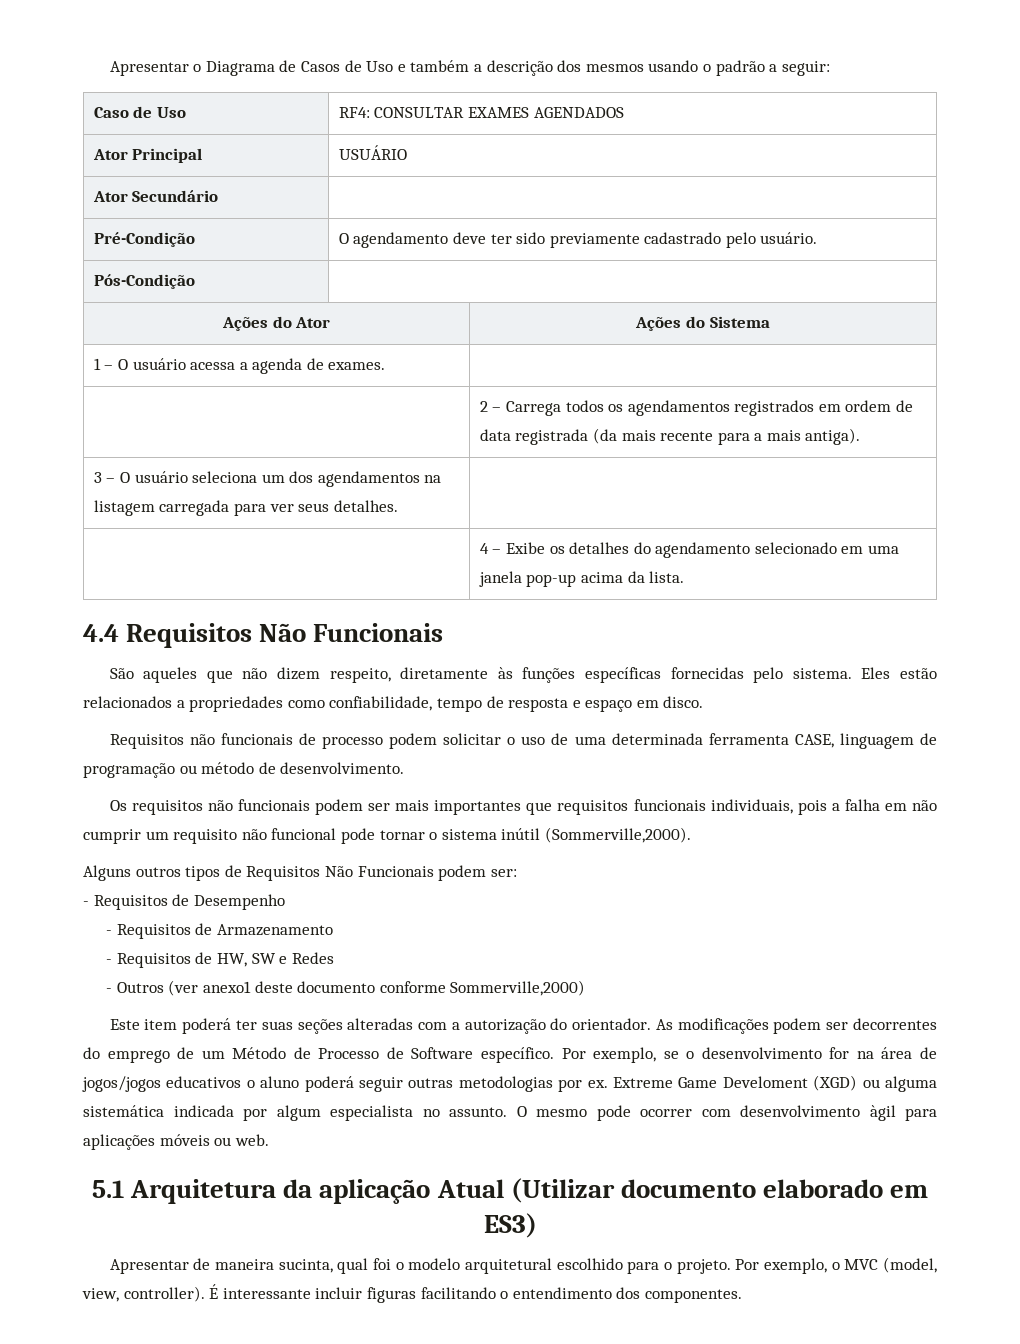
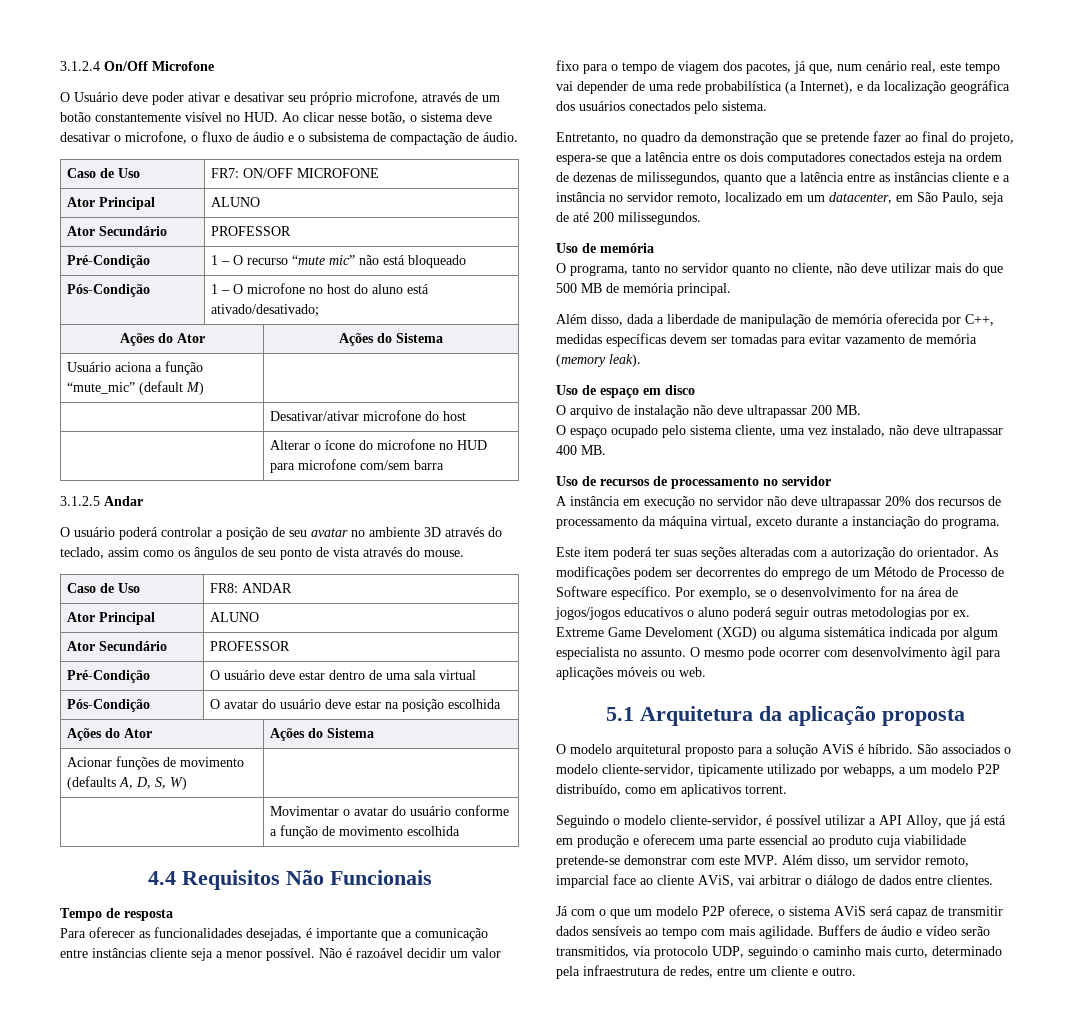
[109,60,830,76] [93,106,186,118] [338,107,624,118] [92,148,203,163] [338,145,407,160] [92,190,219,202] [93,232,195,247] [338,232,818,248] [93,274,195,289] [221,316,331,331] [635,316,770,331] [93,358,386,374] [479,400,914,416] [479,428,861,445] [93,471,442,487] [93,500,398,516] [479,542,900,558] [478,571,685,587] [83,623,444,648] [109,667,938,683] [83,696,704,712] [109,733,937,749] [83,762,405,778] [109,799,937,815] [83,827,691,844] [83,865,517,881] [83,894,285,910] [106,923,333,939] [106,952,334,968] [106,980,586,996] Apresentar o Diagrama de Casos de Uso e também a descrição dos mesmos usando o padrão a seguir: // Caso de Uso | RF4: CONSULTAR EXAMES AGENDADOS // Ator Principal | USUÁRIO // Ator Secundário | // Pré-Condição | O agendamento deve ter sido previamente cadastrado pelo usuário. // Pós-Condição | // Ações do Ator | Ações do Sistema // 1 – O usuário acessa a agenda de exames. | // | 2 – Carrega todos os agendamentos registrados em ordem de data registrada (da mais recente para a mais antiga). // 3 – O usuário seleciona um dos agendamentos na listagem carregada para ver seus detalhes. | // | 4 – Exibe os detalhes do agendamento selecionado em uma janela pop-up acima da lista. // 4.4 Requisitos Não Funcionais // São aqueles que não dizem respeito, diretamente às funções específicas fornecidas pelo sistema. Eles estão relacionados a propriedades como confiabilidade, tempo de resposta e espaço em disco. // Requisitos não funcionais de processo podem solicitar o uso de uma determinada ferramenta CASE, linguagem de programação ou método de desenvolvimento. // Os requisitos não funcionais podem ser mais importantes que requisitos funcionais individuais, pois a falha em não cumprir um requisito não funcional pode tornar o sistema inútil (Sommerville,2000). // Alguns outros tipos de Requisitos Não Funcionais podem ser: // - Requisitos de Desempenho // - Requisitos de Armazenamento // - Requisitos de HW, SW e Redes // - Outros (ver anexo1 deste documento conforme Sommerville,2000) -> [60,61,214,71] [60,91,500,105] [60,112,492,124] [60,131,518,145] [66,168,140,178] [210,168,379,178] [66,197,155,210] [210,197,260,207] [66,226,167,236] [210,226,291,236] [66,255,150,268] [210,255,466,268] [66,284,150,297] [210,283,429,294] [210,304,319,317] [119,333,205,346] [338,333,443,346] [66,361,203,375] [66,381,204,395] [269,410,466,421] [269,439,487,450] [269,459,444,473] [60,496,143,506] [60,527,502,540] [60,547,464,560] [66,583,140,593] [209,583,292,593] [66,612,155,625] [209,612,259,622] [66,641,167,651] [209,641,290,651] [66,670,150,683] [209,670,476,680] [66,699,150,712] [209,699,501,712] [66,728,152,741] [269,728,374,741] [66,756,244,770] [66,776,187,790] [269,805,509,816] [269,825,460,839] [147,870,432,890] [60,908,173,921] [60,927,488,941] [60,948,501,961] [556,60,1000,74] [556,80,1010,94] [556,101,767,114] [556,131,1014,145] [556,152,1002,165] [556,172,1010,185] [556,192,1004,205] [556,212,701,225] [556,243,654,253] [556,263,1003,276] [556,283,731,296] [556,313,994,327] [556,333,977,347] [556,354,641,367] [556,385,695,398] [556,405,861,418] [556,425,1003,438] [556,445,606,455] [556,476,831,489] [556,496,1001,509] [556,516,1000,529] 3.1.2.4 On/Off Microfone // O Usuário deve poder ativar e desativar seu próprio microfone, através de um botão constantemente visível no HUD. Ao clicar nesse botão, o sistema deve desativar o microfone, o fluxo de áudio e o subsistema de compactação de áudio. // Caso de Uso | FR7: ON/OFF MICROFONE // Ator Principal | ALUNO // Ator Secundário | PROFESSOR // Pré-Condição | 1 – O recurso “mute mic” não está bloqueado // Pós-Condição | 1 – O microfone no host do aluno está ativado/desativado; // Ações do Ator | Ações do Sistema // Usuário aciona a função “mute_mic” (default M) | // | Desativar/ativar microfone do host // | Alterar o ícone do microfone no HUD para microfone com/sem barra // 3.1.2.5 Andar // O usuário poderá controlar a posição de seu avatar no ambiente 3D através do teclado, assim como os ângulos de seu ponto de vista através do mouse. // Caso de Uso | FR8: ANDAR // Ator Principal | ALUNO // Ator Secundário | PROFESSOR // Pré-Condição | O usuário deve estar dentro de uma sala virtual // Pós-Condição | O avatar do usuário deve estar na posição escolhida // Ações do Ator | Ações do Sistema // Acionar funções de movimento (defaults A, D, S, W) | // | Movimentar o avatar do usuário conforme a função de movimento escolhida // 4.4 Requisitos Não Funcionais // Tempo de resposta // Para oferecer as funcionalidades desejadas, é importante que a comunicação entre instâncias cliente seja a menor possível. Não é razoável decidir um valor fixo para o tempo de viagem dos pacotes, já que, num cenário real, este tempo vai depender de uma rede probabilística (a Internet), e da localização geográfica dos usuários conectados pelo sistema. // Entretanto, no quadro da demonstração que se pretende fazer ao final do projeto, espera-se que a latência entre os dois computadores conectados esteja na ordem de dezenas de milissegundos, quanto que a latência entre as instâncias cliente e a instância no servidor remoto, localizado em um datacenter, em São Paulo, seja de até 200 milissegundos. // Uso de memória // O programa, tanto no servidor quanto no cliente, não deve utilizar mais do que 500 MB de memória principal. // Além disso, dada a liberdade de manipulação de memória oferecida por C++, medidas específicas devem ser tomadas para evitar vazamento de memória (memory leak). // Uso de espaço em disco // O arquivo de instalação não deve ultrapassar 200 MB. // O espaço ocupado pelo sistema cliente, uma vez instalado, não deve ultrapassar 400 MB. // Uso de recursos de processamento no servidor // A instância em execução no servidor não deve ultrapassar 20% dos recursos de processamento da máquina virtual, exceto durante a instanciação do programa.
[436,1178,929,1203] [483,1213,537,1238] [109,1257,938,1274] [82,1284,742,1303] Atual (Utilizar documento elaborado em ES3) // Apresentar de maneira sucinta, qual foi o modelo arquitetural escolhido para o projeto. Por exemplo, o MVC (model, view, controller). É interessante incluir figuras facilitando o entendimento dos componentes. -> [882,709,965,726] [556,744,1011,757] [556,764,1000,777] [556,784,787,797] [556,815,1006,828] [556,834,966,848] [556,855,969,868] [556,874,993,888] [556,905,1003,919] [556,925,990,939] [556,946,1002,959] [556,965,856,979] proposta // O modelo arquitetural proposto para a solução AViS é híbrido. São associados o modelo cliente-servidor, tipicamente utilizado por webapps, a um modelo P2P distribuído, como em aplicativos torrent. // Seguindo o modelo cliente-servidor, é possível utilizar a API Alloy, que já está em produção e oferecem uma parte essencial ao produto cuja viabilidade pretende-se demonstrar com este MVP. Além disso, um servidor remoto, imparcial face ao cliente AViS, vai arbitrar o diálogo de dados entre clientes. // Já com o que um modelo P2P oferece, o sistema AViS será capaz de transmitir dados sensíveis ao tempo com mais agilidade. Buffers de áudio e vídeo serão transmitidos, via protocolo UDP, seguindo o caminho mais curto, determinado pela infraestrutura de redes, entre um cliente e outro.

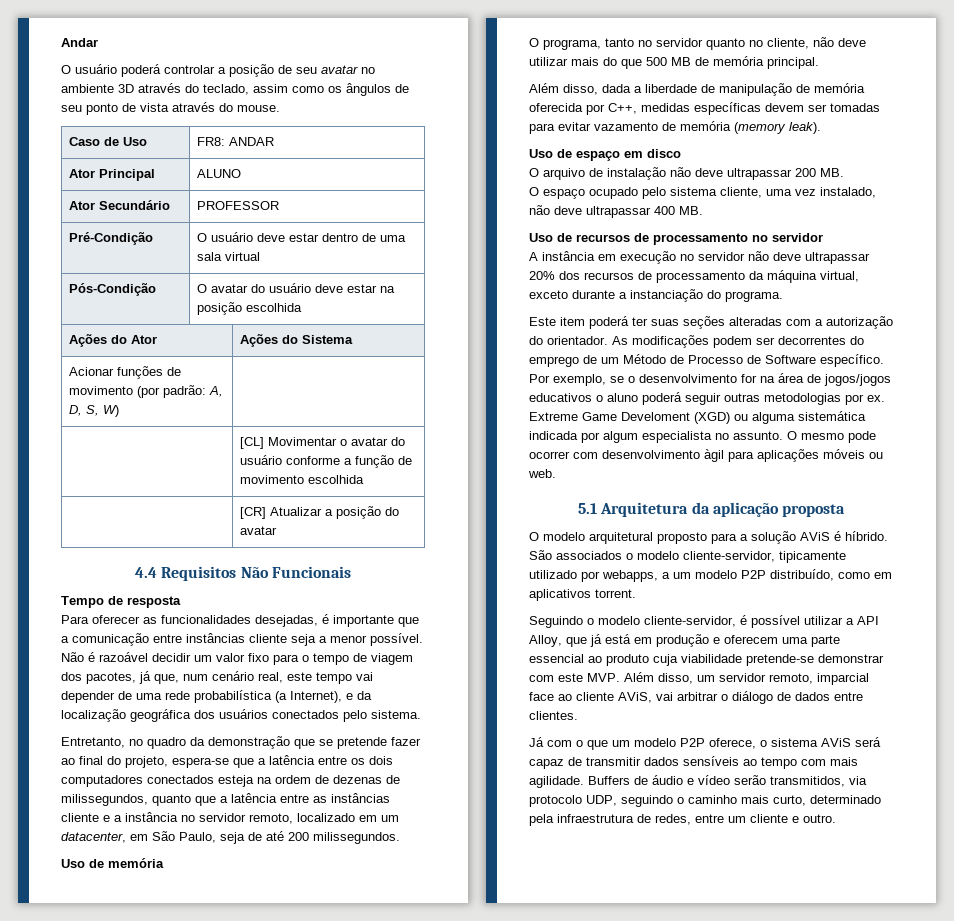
[60,61,214,71] [60,91,500,105] [60,112,492,124] [60,131,518,145] [66,168,140,178] [210,168,379,178] [66,197,155,210] [210,197,260,207] [66,226,167,236] [210,226,291,236] [66,255,150,268] [210,255,466,268] [66,284,150,297] [210,283,429,294] [210,304,319,317] [119,333,205,346] [338,333,443,346] [66,361,203,375] [66,381,204,395] [269,410,466,421] [269,439,487,450] [269,459,444,473] [60,496,100,506] 3.1.2.4 On/Off Microfone // O Usuário deve poder ativar e desativar seu próprio microfone, através de um botão constantemente visível no HUD. Ao clicar nesse botão, o sistema deve desativar o microfone, o fluxo de áudio e o subsistema de compactação de áudio. // Caso de Uso | FR7: ON/OFF MICROFONE // Ator Principal | ALUNO // Ator Secundário | PROFESSOR // Pré-Condição | 1 – O recurso “mute mic” não está bloqueado // Pós-Condição | 1 – O microfone no host do aluno está ativado/desativado; // Ações do Ator | Ações do Sistema // Usuário aciona a função “mute_mic” (default M) | // | Desativar/ativar microfone do host // | Alterar o ícone do microfone no HUD para microfone com/sem barra // 3.1.2.5 -> (61, 42) none
[66,776,116,790] (defaults -> [136,385,206,398] (por padrão:
(187, 783) none -> [239,437,264,449] [CL]
(460, 831) none -> [239,506,399,519] [239,526,277,535] // | [CR] Atualizar a posição do avatar

